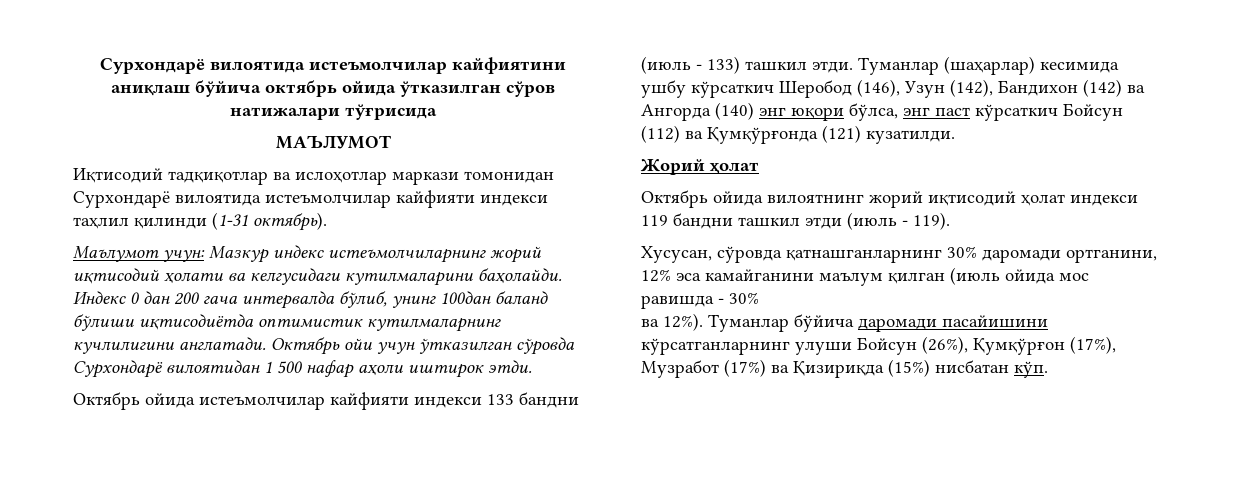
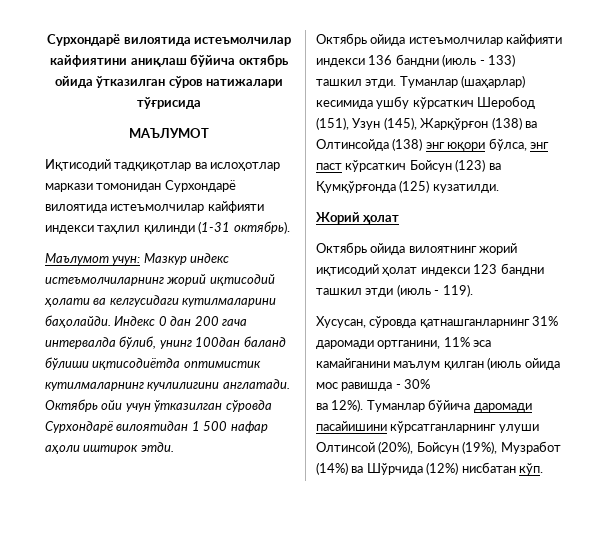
[487,394,514,405] 133 -> [368,55,393,65] 136
[857,79,1145,98] [641,102,754,121] (146), Узун (142), Бандихон (142) ва Ангорда (140) -> [316,117,537,130] [316,138,423,151] (151), Узун (145), Жарқўрғон (138) ва Олтинсойда (138)
[641,125,680,143] (112) -> [455,159,486,172] (123)
[822,125,861,143] (121) -> [399,180,430,193] (125)
[641,215,668,226] 119 -> [473,264,498,274] 123
[947,246,977,258] 30% -> [532,316,559,326] 31%
[641,269,671,282] 12% -> [443,337,470,347] 11%
[857,336,1116,355] [641,359,930,378] Бойсун (26%), Қумқўрғон (17%), Музработ (17%) ва Қизириқда (15%) -> [316,441,561,454] [316,462,459,475] Олтинсой (20%), Бойсун (19%), Музработ (14%) ва Шўрчида (12%)

